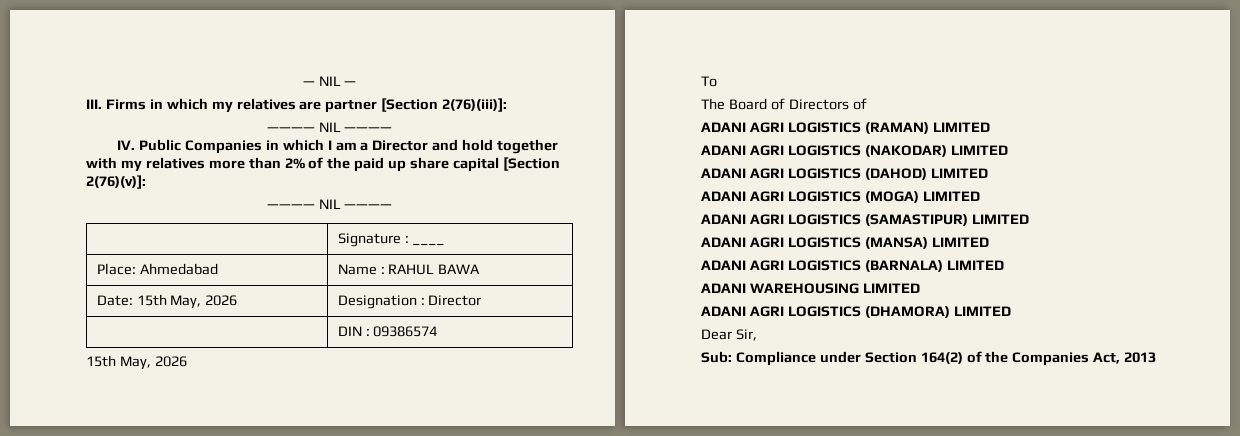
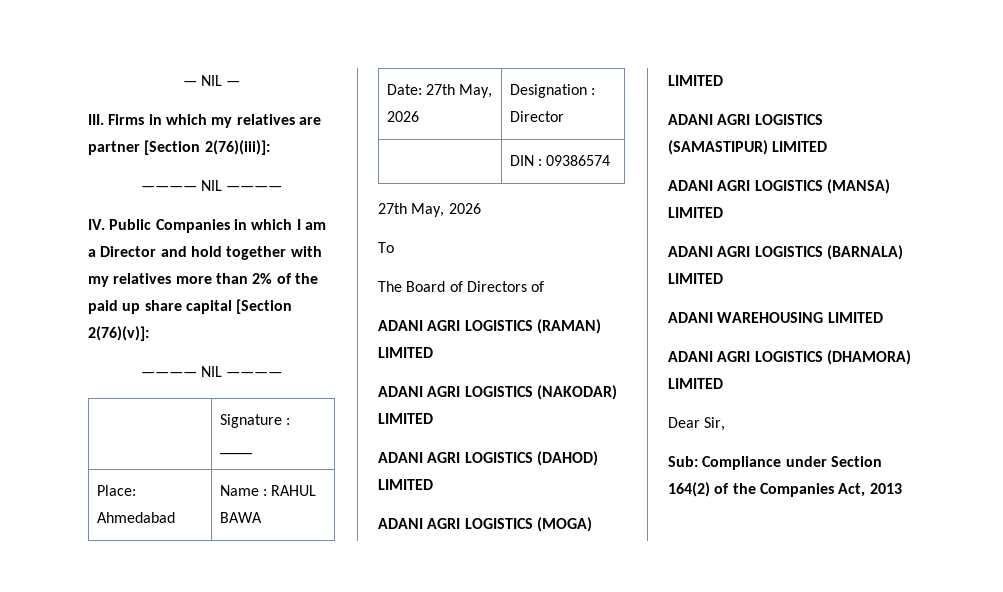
[136,294,167,306] 15th -> [426,84,456,95] 27th
[86,355,116,367] 15th -> [378,203,407,214] 27th

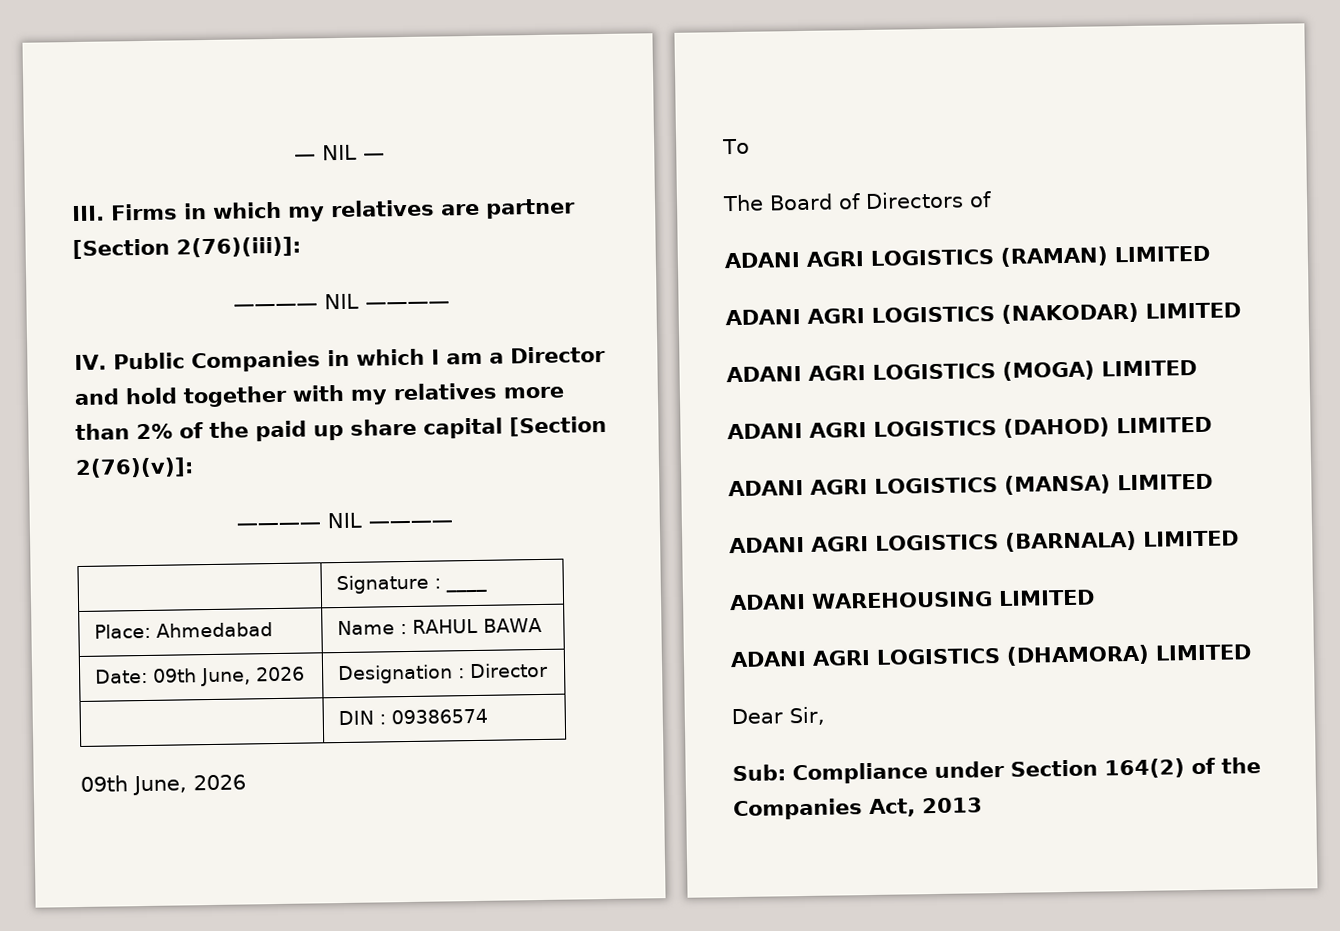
[426,84,493,98] 27th May, -> [152,667,251,687] 09th June,
[378,203,445,217] 27th May, -> [80,775,187,796] 09th June,
[378,451,598,466] [378,479,433,490] // ADANI AGRI LOGISTICS (DAHOD) LIMITED -> (1241, 310) none
[668,140,768,155] (SAMASTIPUR) -> [1002,417,1110,438] (DAHOD)

